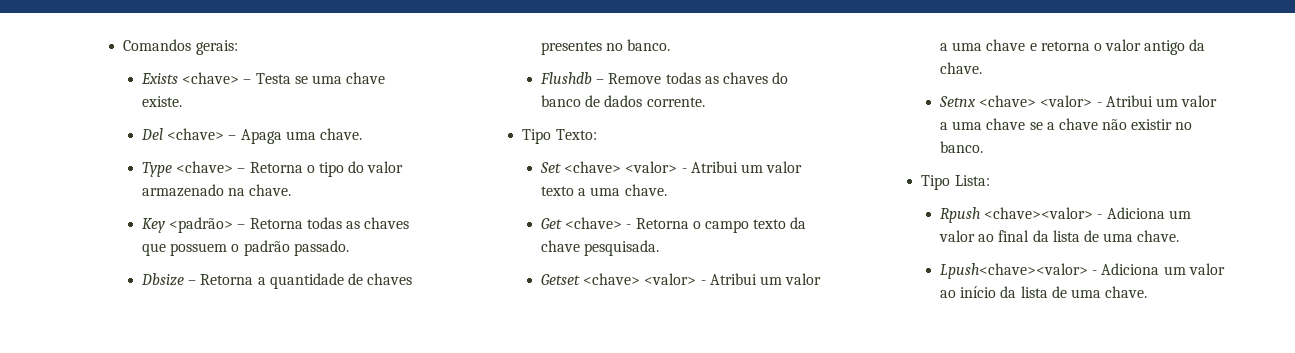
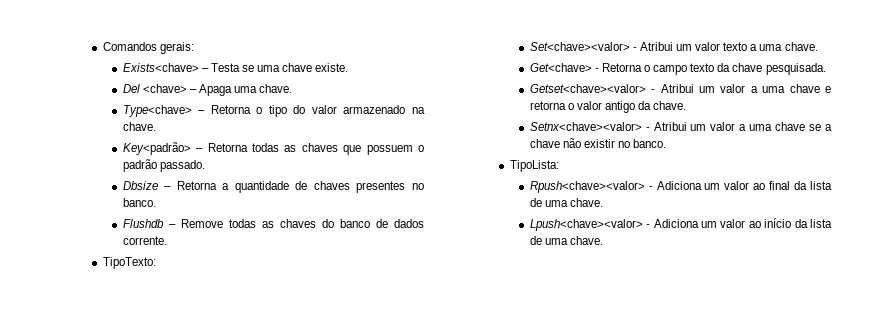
[140,72,240,84] Exists <chave> -> [122,63,199,72] Exists<chave>
[141,161,234,177] Type <chave> -> [122,105,192,117] Type<chave>
[141,217,234,233] Key <padrão> -> [122,142,191,155] Key<padrão>
[522,129,597,144] [539,161,678,173] Tipo Texto: // Set <chave> <valor> -> [102,257,156,269] [529,42,630,51] TipoTexto: // Set<chave><valor>
[540,217,623,229] Get <chave> -> [529,63,592,72] Get<chave>
[540,273,697,285] Getset <chave> <valor> -> [529,84,646,93] Getset<chave><valor>
[938,95,1093,107] Setnx <chave> <valor> -> [529,122,642,131] Setnx<chave><valor>
[921,175,990,190] [939,207,1094,223] Tipo Lista: // Rpush <chave><valor> -> [509,160,559,172] [529,181,645,193] TipoLista: // Rpush<chave><valor>

